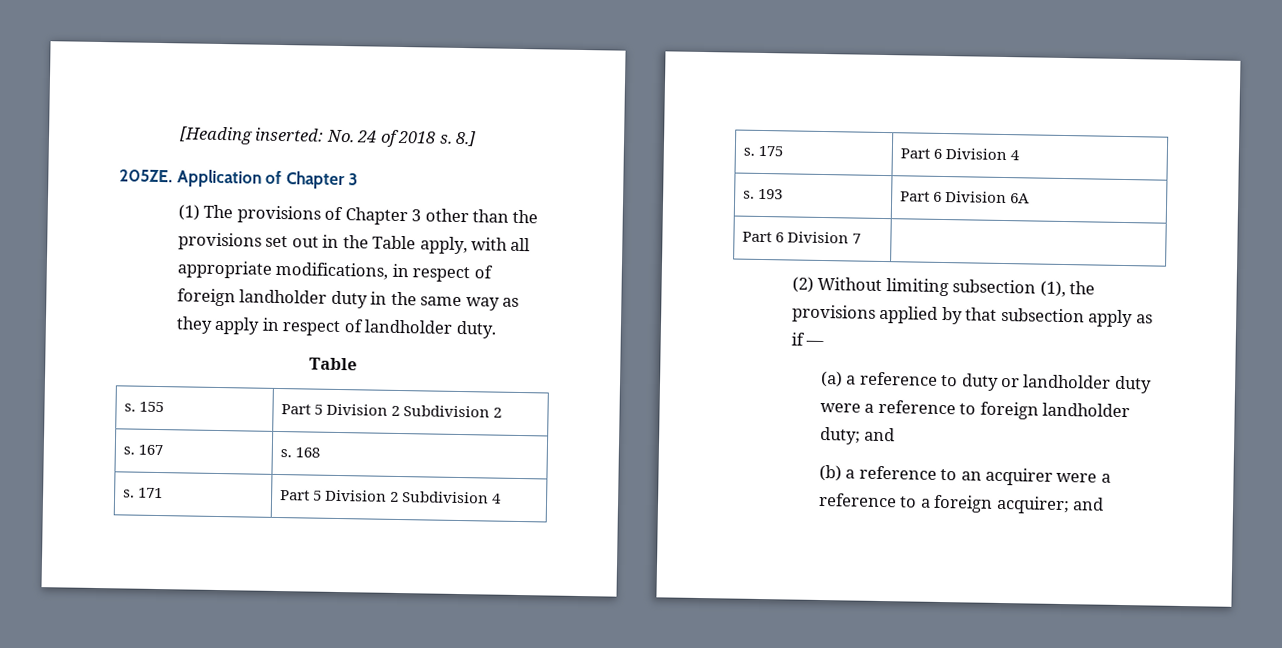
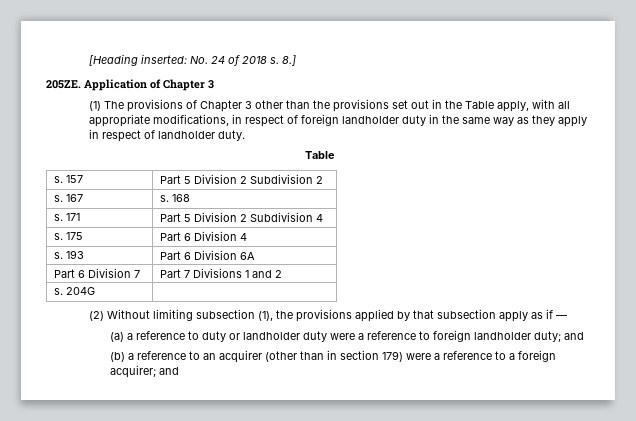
[139,401,165,413] 155 -> [66,175,84,183] 157
(862, 238) none -> [160,268,283,278] [54,287,96,295] | Part 7 Divisions 1 and 2 // s. 204G
(1054, 476) none -> [265,350,404,362] (other than in section 179)

